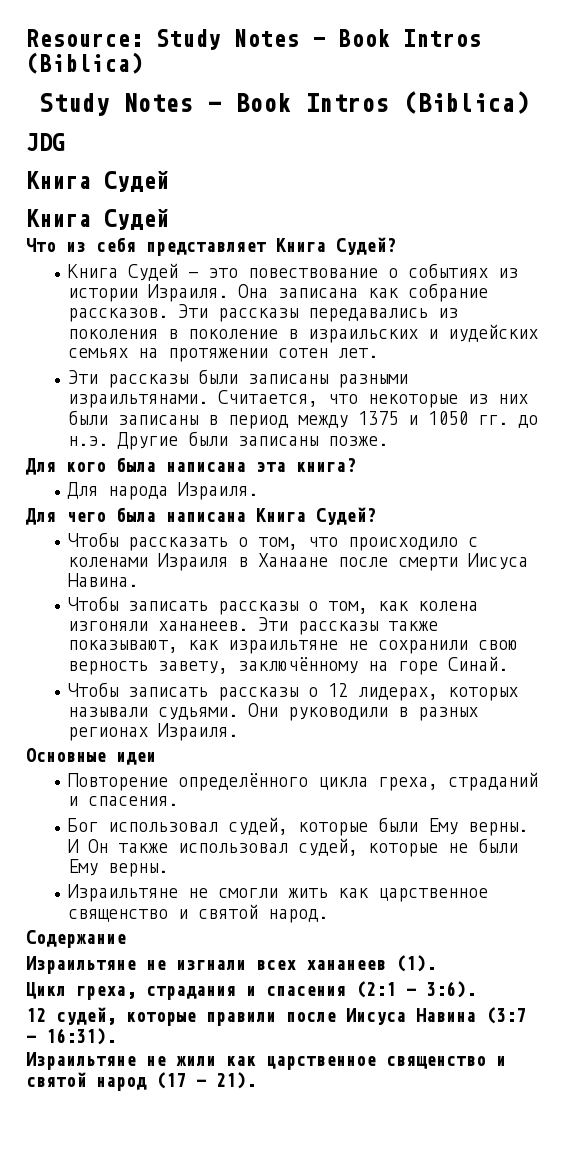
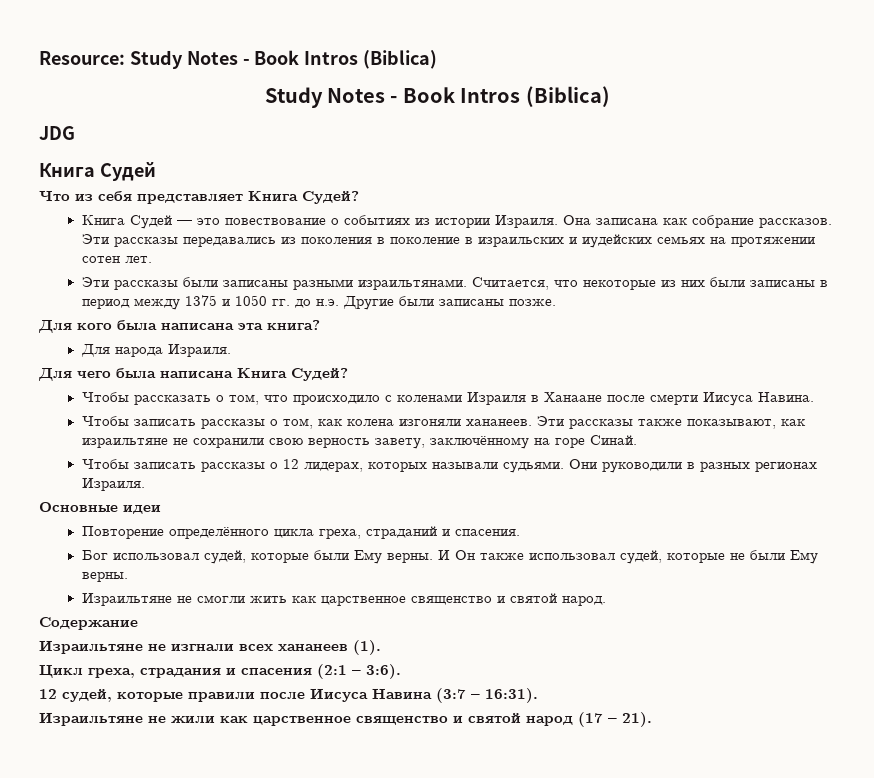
[26,209,169,230] // Книга Судей -> (156, 171) none

